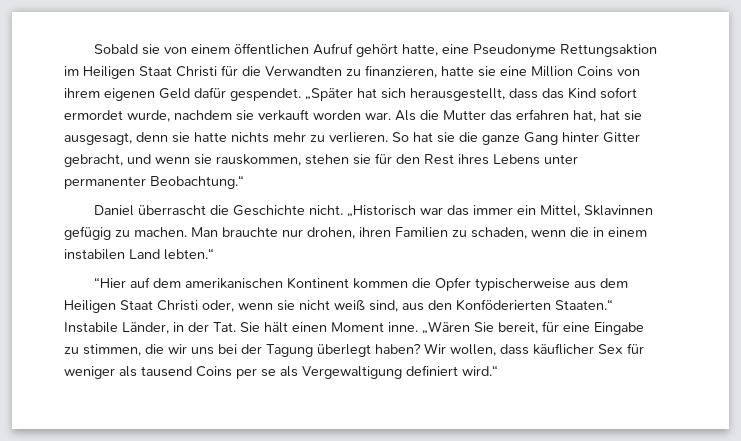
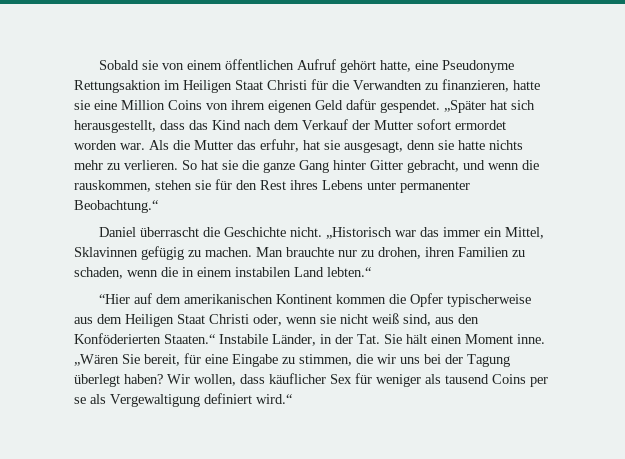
[600,87,637,99] [64,109,309,122] sofort ermordet wurde, nachdem sie verkauft -> [244,119,506,130] nach dem Verkauf der Mutter sofort ermordet
[516,109,596,122] erfahren hat, -> [260,139,299,152] erfuhr,
[194,154,212,165] sie -> [522,160,539,170] die
(303, 233) none -> [361,250,374,257] zu

